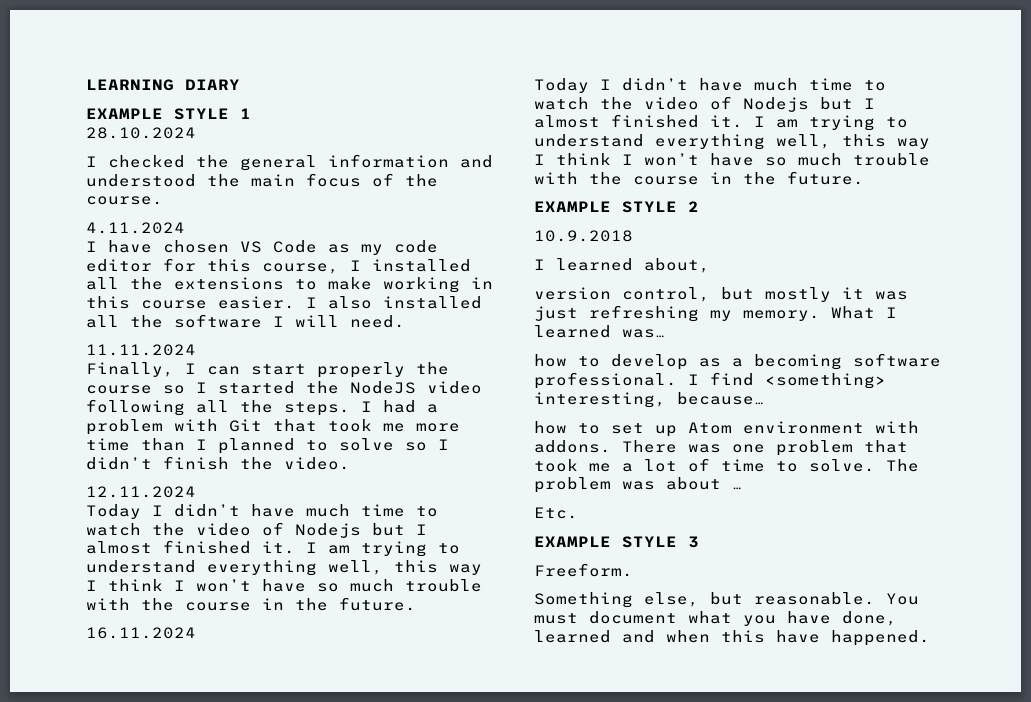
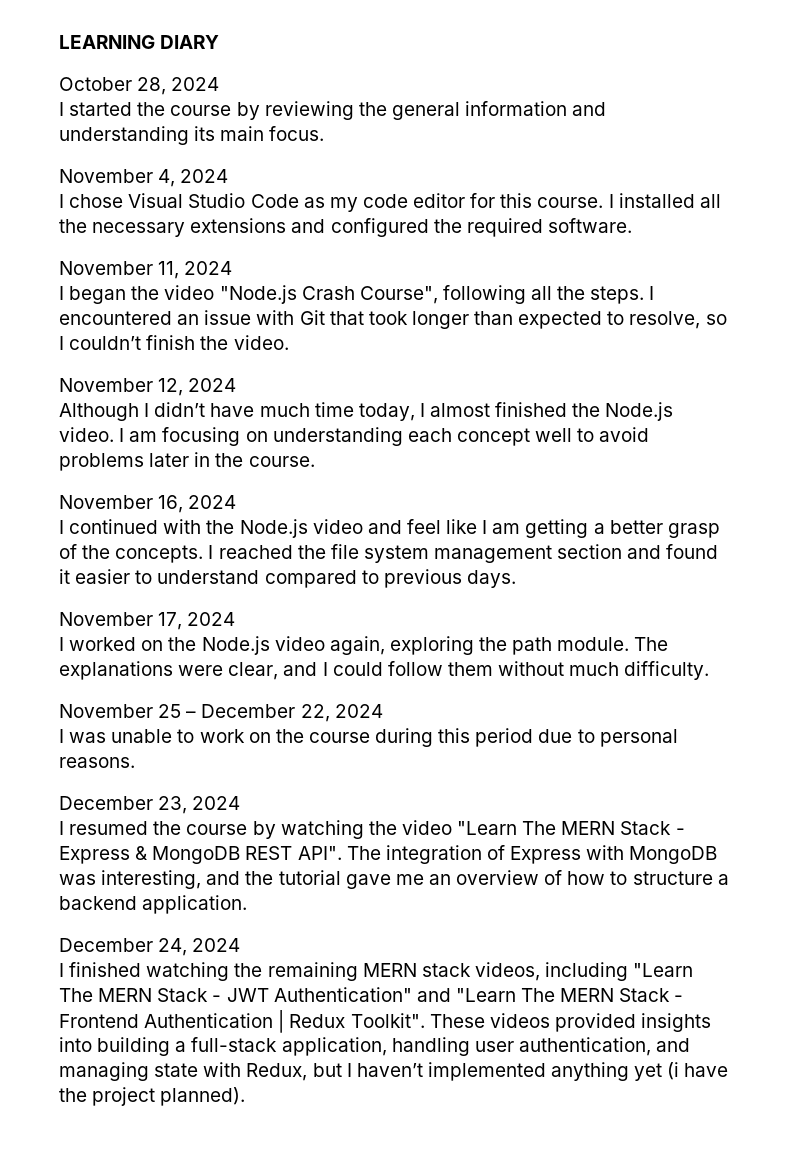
[86,108,251,120] [86,127,196,139] [86,154,493,171] [86,173,438,187] [86,196,163,205] [86,222,185,234] [86,240,262,253] EXAMPLE STYLE 1 // 28.10.2024 // I checked the general information and understood the main focus of the course. // 4.11.2024 // I have chosen VS -> [59,77,220,95] [59,101,607,120] [59,126,325,145] [59,169,229,187] [59,193,246,208] October 28, 2024 // I started the course by reviewing the general information and understanding its main focus. // November 4, 2024 // I chose Visual Studio
[262,263,339,274] course, -> [537,197,604,208] course.
[174,277,493,293] [86,296,482,309] [86,314,405,328] [86,344,196,356] [86,362,449,378] [86,381,482,394] extensions to make working in this course easier. I also installed all the software I will need. // 11.11.2024 // Finally, I can start properly the course so I started the NodeJS video -> [92,218,632,237] [59,261,233,279] [59,285,438,304] necessary extensions and configured the required software. // November 11, 2024 // I began the video "Node.js Crash Course",
[383,400,438,413] [86,419,163,435] had a problem -> [59,310,252,325] encountered an issue
[383,423,460,432] [86,438,449,454] [86,457,152,470] me more time than I planned to solve so I didn’t -> [411,311,727,329] [59,336,142,350] longer than expected to resolve, so I couldn’t
[86,486,196,498] [86,504,438,519] [86,522,427,538] [86,540,460,557] [86,560,482,576] [86,579,482,592] [86,597,416,611] [86,627,196,639] [534,78,886,93] [534,96,875,112] [534,114,908,131] [534,134,930,150] [534,153,930,166] [534,171,864,185] [534,201,699,213] [534,230,633,242] [534,258,710,273] [534,287,908,302] [534,305,897,322] [534,325,666,338] [534,353,941,370] [534,372,886,389] [534,392,765,408] [534,421,919,437] [534,440,908,456] [534,458,919,472] [534,477,743,493] [534,507,578,519] [534,536,699,548] [534,563,633,577] [534,592,919,608] [534,611,897,626] [534,630,930,646] 12.11.2024 // Today I didn’t have much time to watch the video of Nodejs but I almost finished it. I am trying to understand everything well, this way I think I won’t have so much trouble with the course in the future. // 16.11.2024 // Today I didn’t have much time to watch the video of Nodejs but I almost finished it. I am trying to understand everything well, this way I think I won’t have so much trouble with the course in the future. // EXAMPLE STYLE 2 // 10.9.2018 // I learned about, // version control, but mostly it was just refreshing my memory. What I learned was… // how to develop as a becoming software professional. I find <something> interesting, because… // how to set up Atom environment with addons. There was one problem that took me a lot of time to solve. The problem was about … // Etc. // EXAMPLE STYLE 3 // Freeform. // Something else, but reasonable. You must document what you have done, learned and when this have happened. -> [59,378,237,396] [59,402,674,421] [59,427,650,446] [59,452,315,471] [59,495,237,513] [59,519,720,538] [59,544,719,563] [59,569,516,588] [59,612,236,630] [59,636,669,655] [59,661,710,680] [59,704,383,722] [59,728,678,747] [59,757,135,768] [59,796,241,814] [59,820,685,839] [59,845,718,864] [59,870,729,889] [59,895,248,914] [59,938,241,956] [59,962,694,981] [59,987,684,1002] [59,1010,712,1033] [59,1037,691,1056] [59,1062,729,1081] [59,1087,246,1106] November 12, 2024 // Although I didn’t have much time today, I almost finished the Node.js video. I am focusing on understanding each concept well to avoid problems later in the course. // November 16, 2024 // I continued with the Node.js video and feel like I am getting a better grasp of the concepts. I reached the file system management section and found it easier to understand compared to previous days. // November 17, 2024 // I worked on the Node.js video again, exploring the path module. The explanations were clear, and I could follow them without much difficulty. // November 25 – December 22, 2024 // I was unable to work on the course during this period due to personal reasons. // December 23, 2024 // I resumed the course by watching the video "Learn The MERN Stack - Express & MongoDB REST API". The integration of Express with MongoDB was interesting, and the tutorial gave me an overview of how to structure a backend application. // December 24, 2024 // I finished watching the remaining MERN stack videos, including "Learn The MERN Stack - JWT Authentication" and "Learn The MERN Stack - Frontend Authentication | Redux Toolkit". These videos provided insights into building a full-stack application, handling user authentication, and managing state with Redux, but I haven’t implemented anything yet (i have the project planned).

